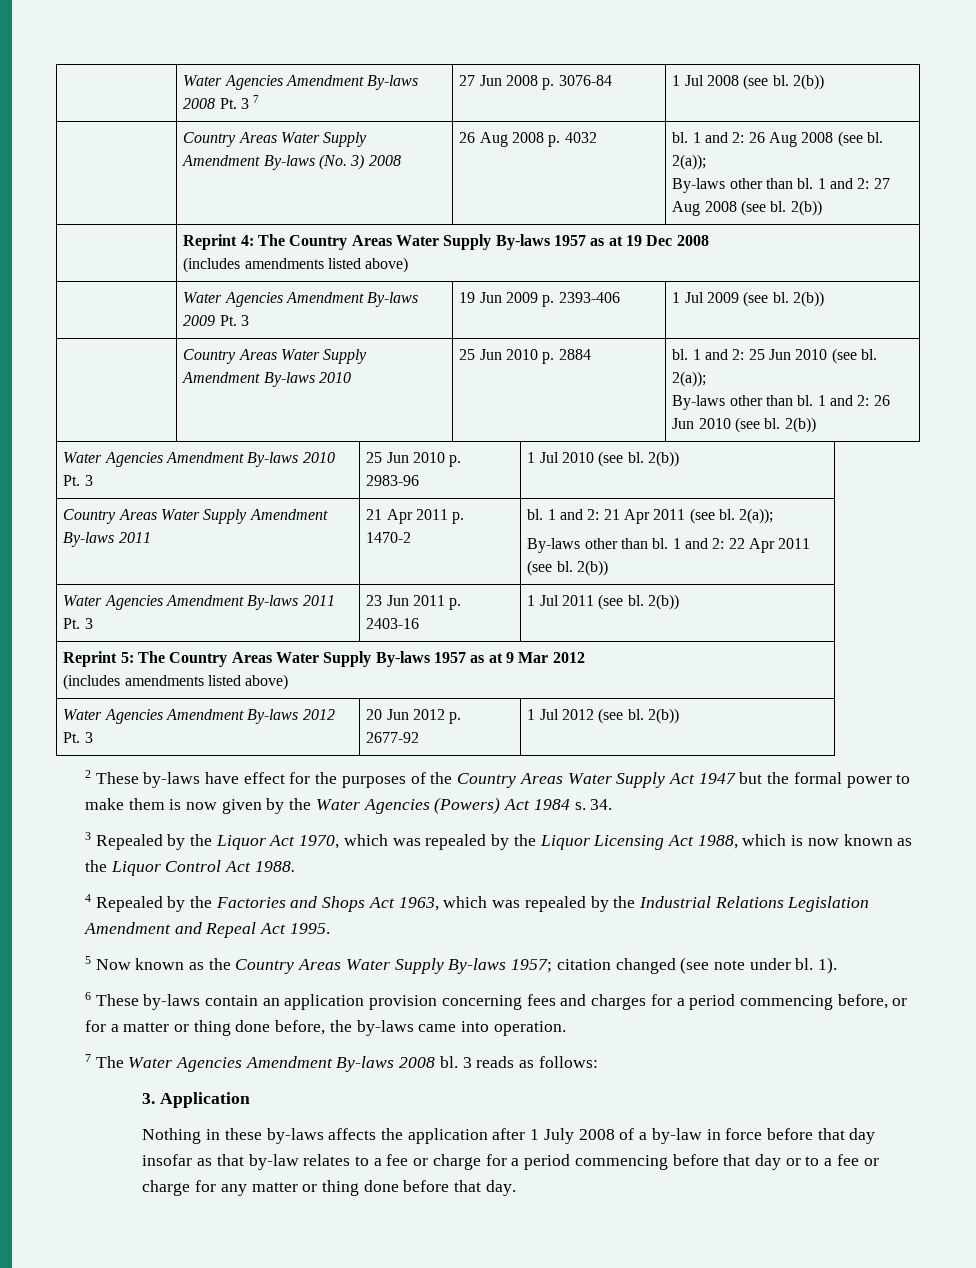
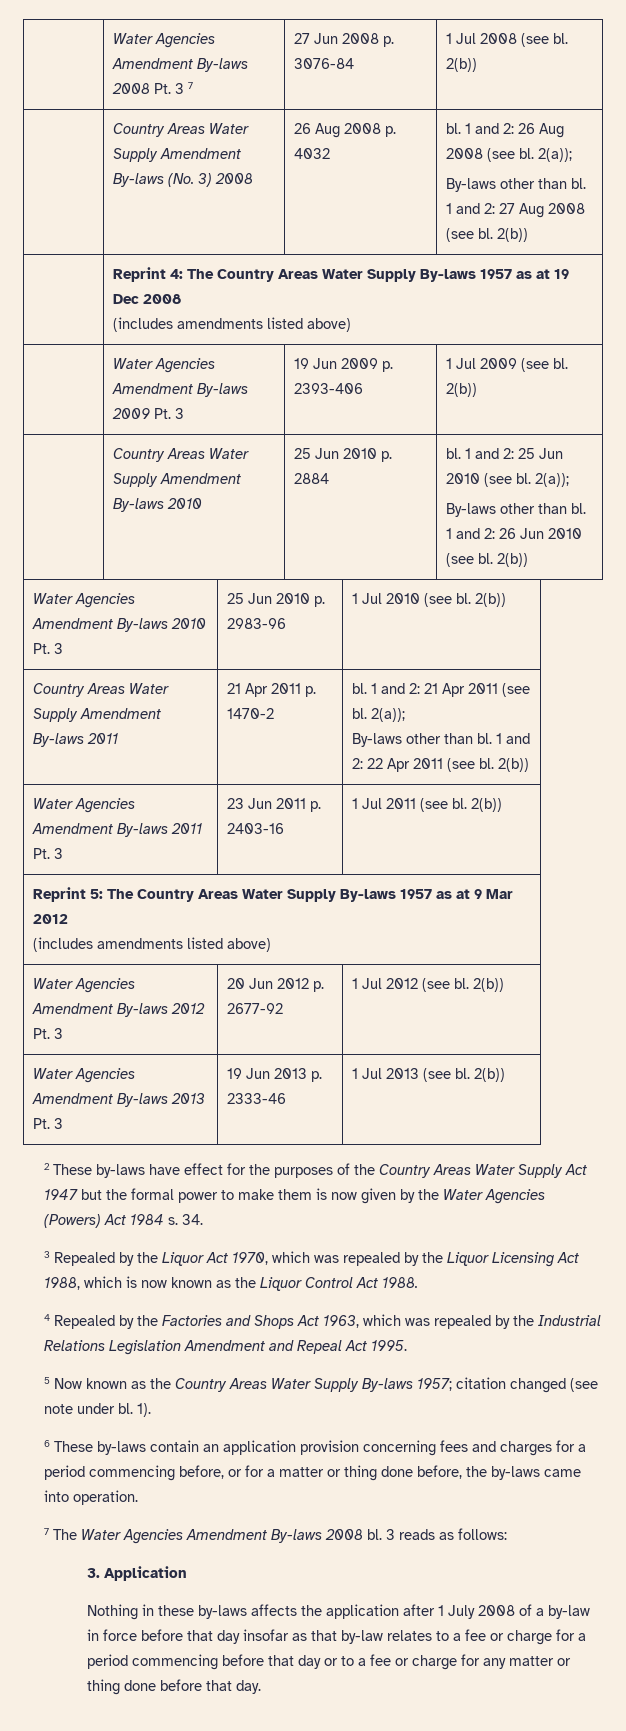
(679, 716) none -> [32,1068,135,1083] [31,1093,205,1107] [32,1118,63,1129] [226,1068,322,1082] [226,1093,286,1104] [351,1068,505,1082] // Water Agencies Amendment By-laws 2013 Pt. 3 | 19 Jun 2013 p. 2333-46 | 1 Jul 2013 (see bl. 2(b))

